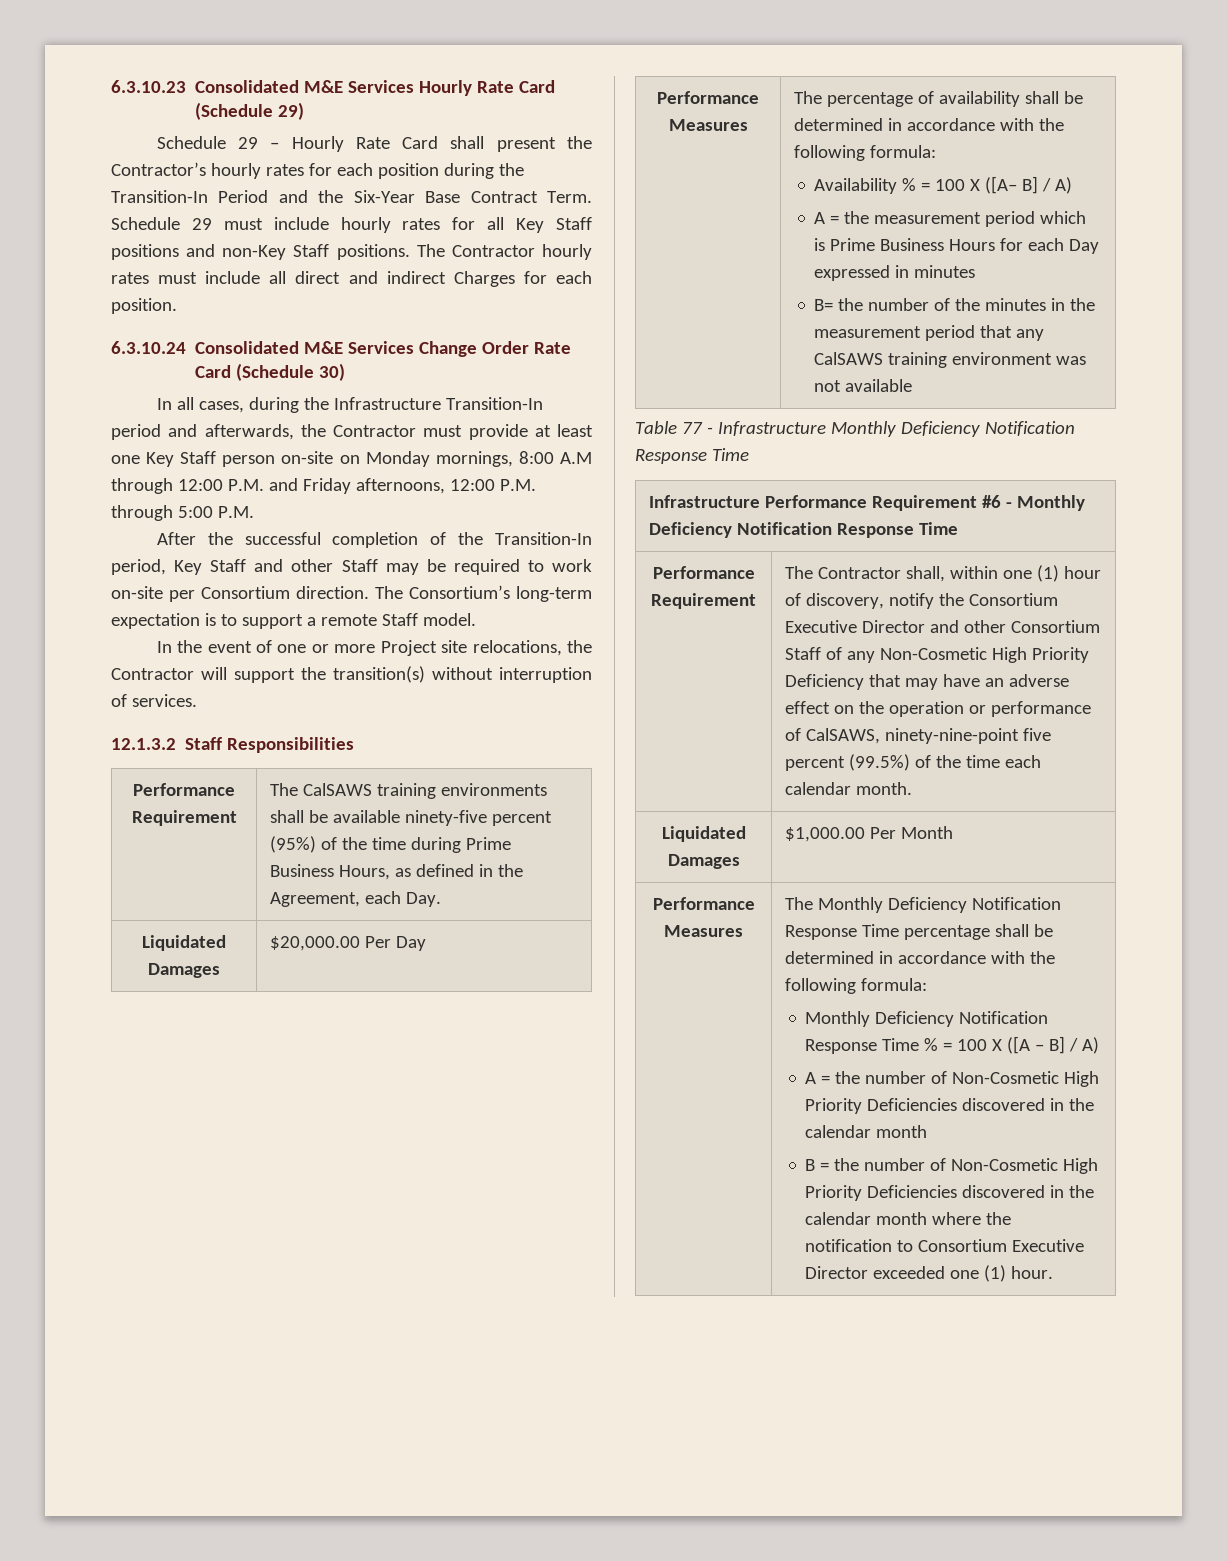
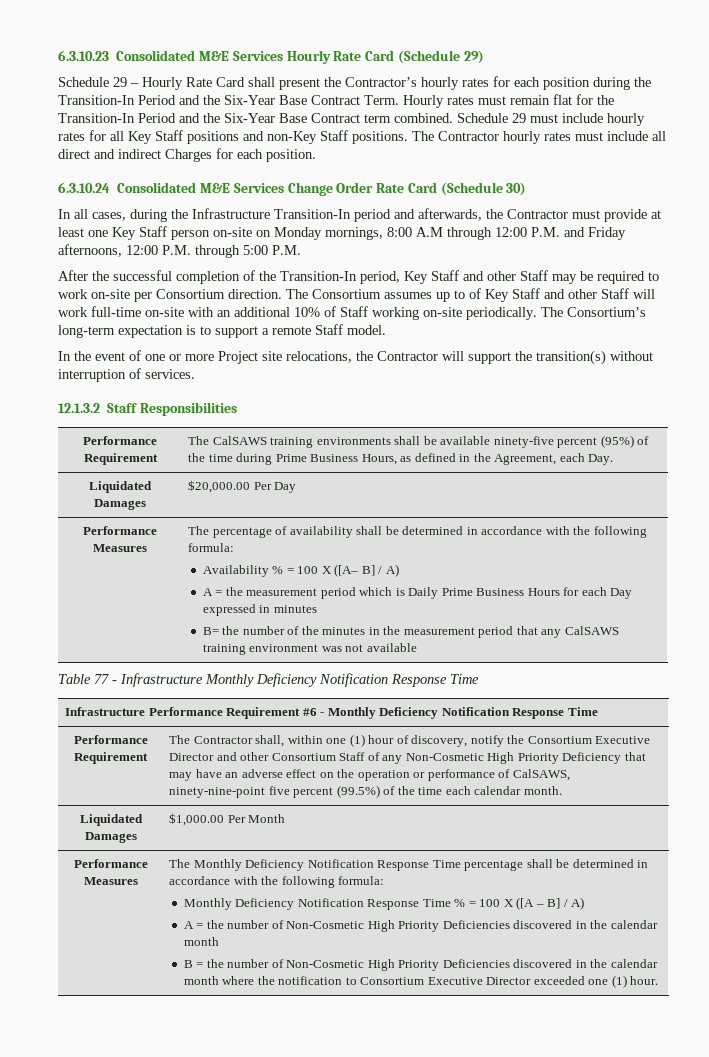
(593, 197) none -> [403,94,614,108] [58,113,453,123] Hourly rates must remain flat for the Transition-In Period and the Six-Year Base Contract term combined.
(403, 592) none -> [312,288,655,302] [58,306,563,320] Consortium assumes up to of Key Staff and other Staff will work full-time on-site with an additional 10% of Staff working on-site periodically. The
(826, 244) none -> [408,587,439,599] Daily

